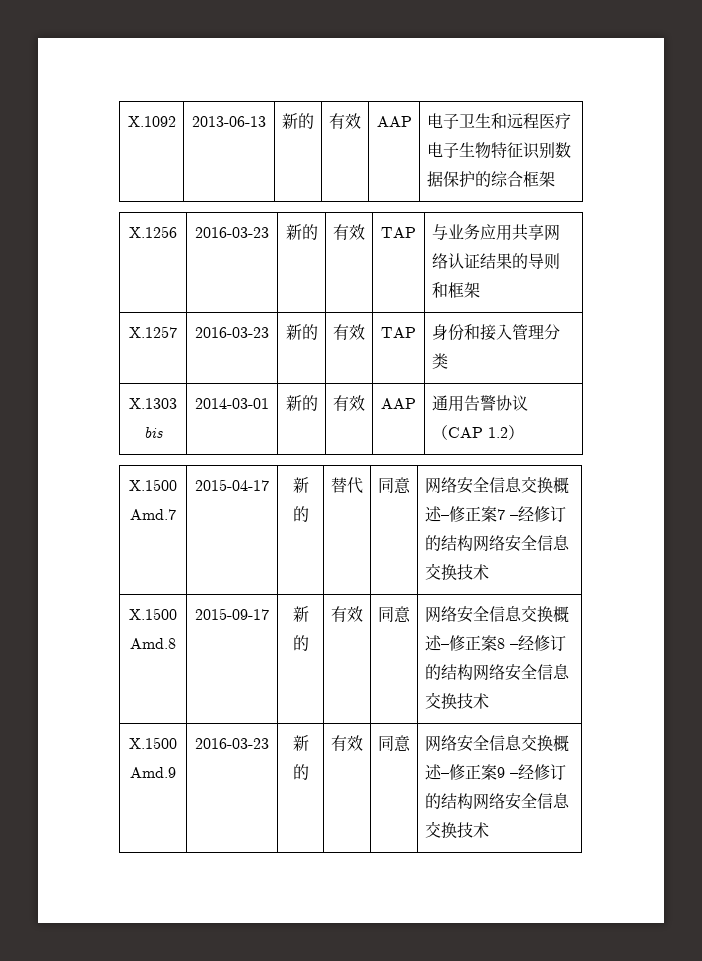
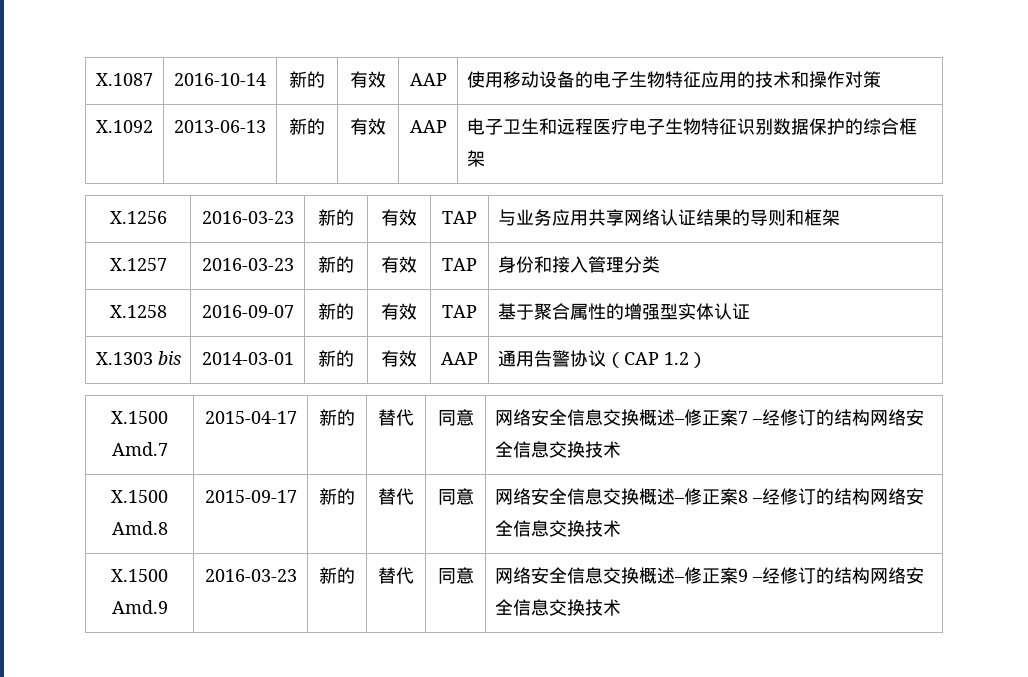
(127, 121) none -> [96,73,153,86] [174,73,266,86] [289,71,325,88] [350,71,386,88] [409,73,447,86] [467,71,882,88] X.1087 | 2016-10-14 | 新的 | 有效 | AAP | 使用移动设备的电子生物特征应用的技术和操作对策 //
(448, 361) none -> [109,305,167,318] [201,305,294,318] [318,303,354,320] [381,303,417,320] [442,305,477,318] [498,303,751,320] // X.1258 | 2016-09-07 | 新的 | 有效 | TAP | 基于聚合属性的增强型实体认证
[331,606,363,622] 有效 -> [378,488,414,505] 替代
[331,735,363,751] 有效 -> [378,567,414,584] 替代

